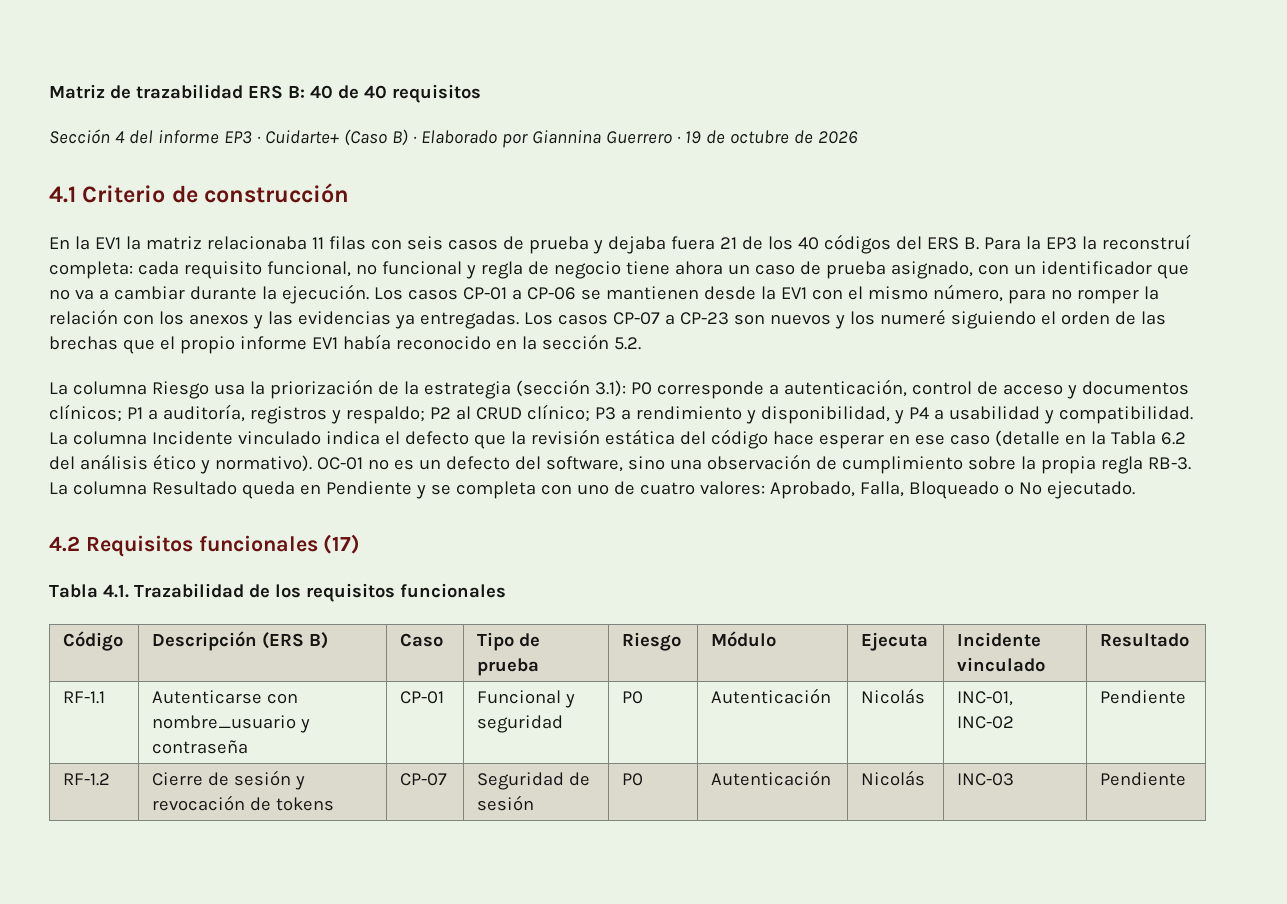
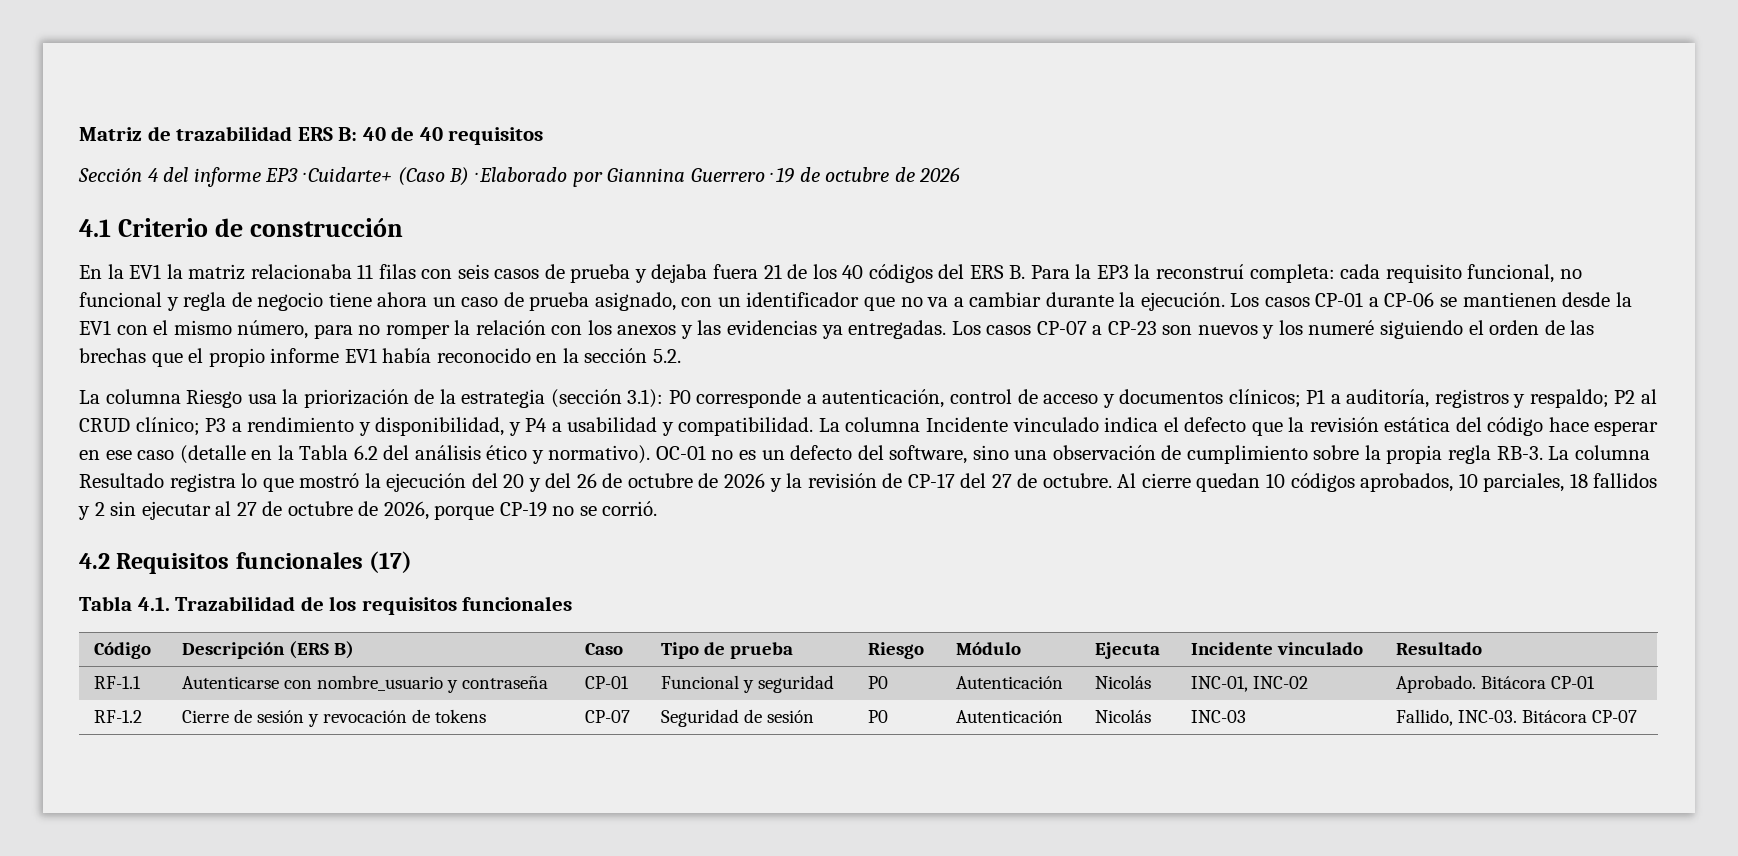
[241,481,1135,499] queda en Pendiente y se completa con uno de cuatro valores: Aprobado, Falla, Bloqueado o No ejecutado. -> [169,473,1658,492] [78,501,658,520] registra lo que mostró la ejecución del 20 y del 26 de octubre de 2026 y la revisión de CP-17 del 27 de octubre. Al cierre quedan 10 códigos aprobados, 10 parciales, 18 fallidos y 2 sin ejecutar al 27 de octubre de 2026, porque CP-19 no se corrió.
[1100,690,1187,704] Pendiente -> [1396,675,1596,693] Aprobado. Bitácora CP-01
[1100,772,1187,786] Pendiente -> [1396,709,1638,726] Fallido, INC-03. Bitácora CP-07

